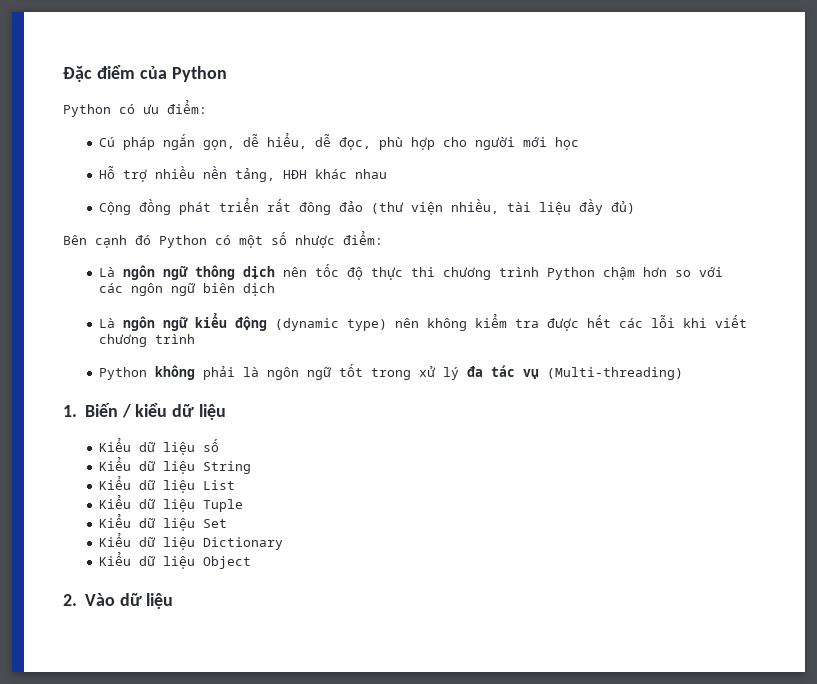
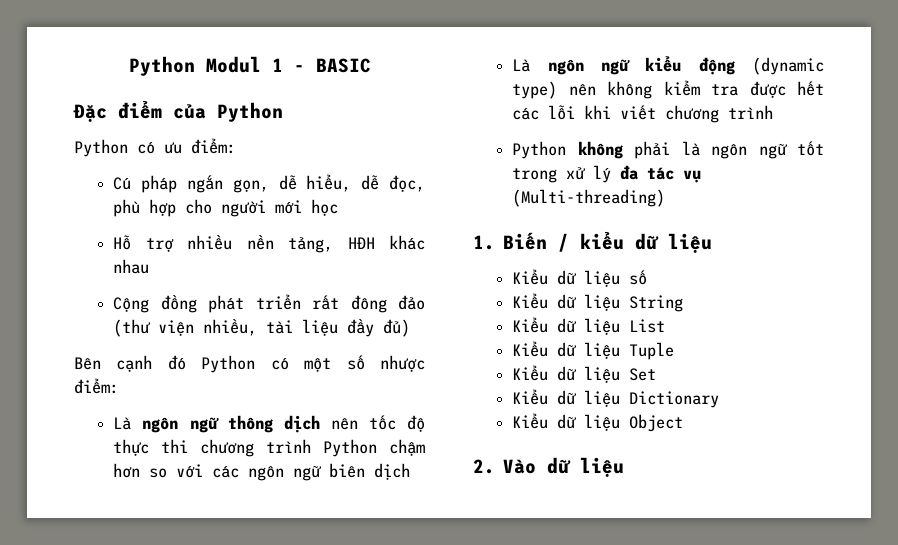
(63, 74) none -> [128,56,371,76] Python Modul 1 - BASIC //

